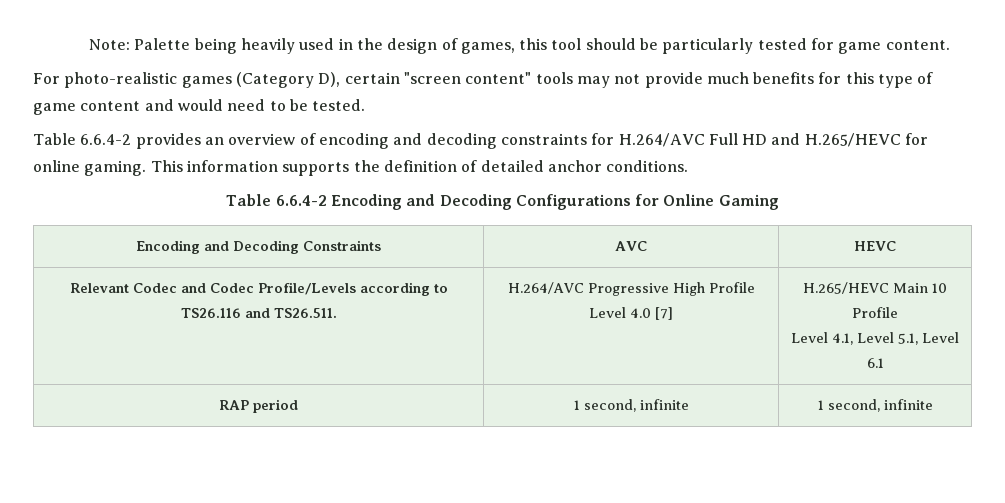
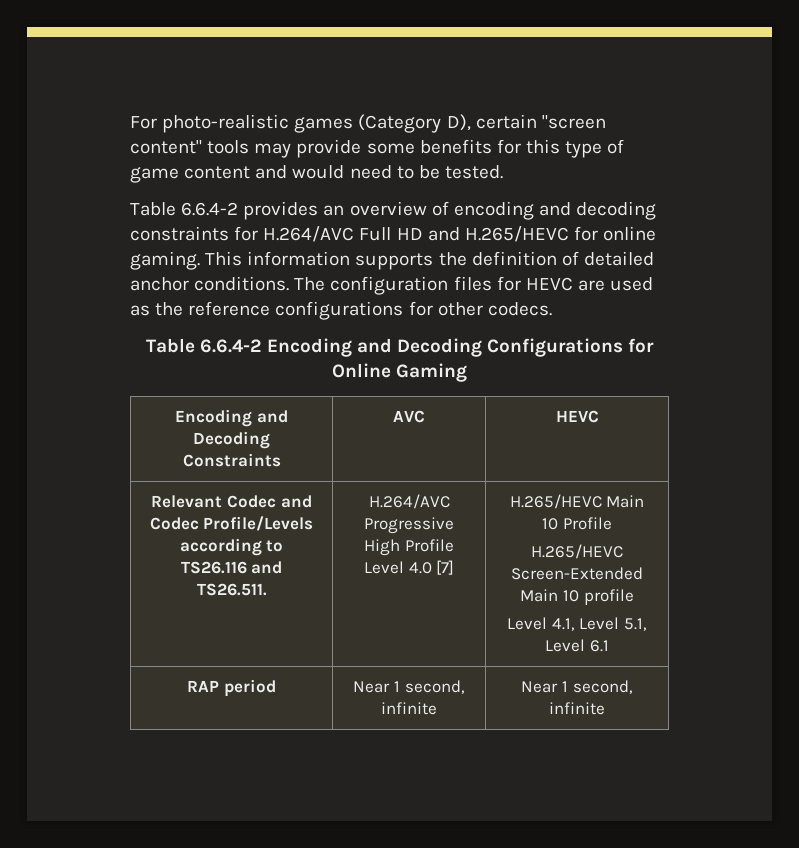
[88,38,950,54] Note: Palette being heavily used in the design of games, this tool should be particularly tested for game content. // -> (130, 122) none
[614,72,749,88] not provide much -> [296,139,415,158] provide some
(689, 166) none -> [294,276,654,295] [130,301,552,320] The configuration files for HEVC are used as the reference configurations for other codecs.
(898, 312) none -> [531,544,623,559] [511,567,643,580] [520,589,634,605] // H.265/HEVC Screen-Extended Main 10 profile
(298, 406) none -> [353,681,391,693] Near
(689, 404) none -> [521,681,559,693] Near

